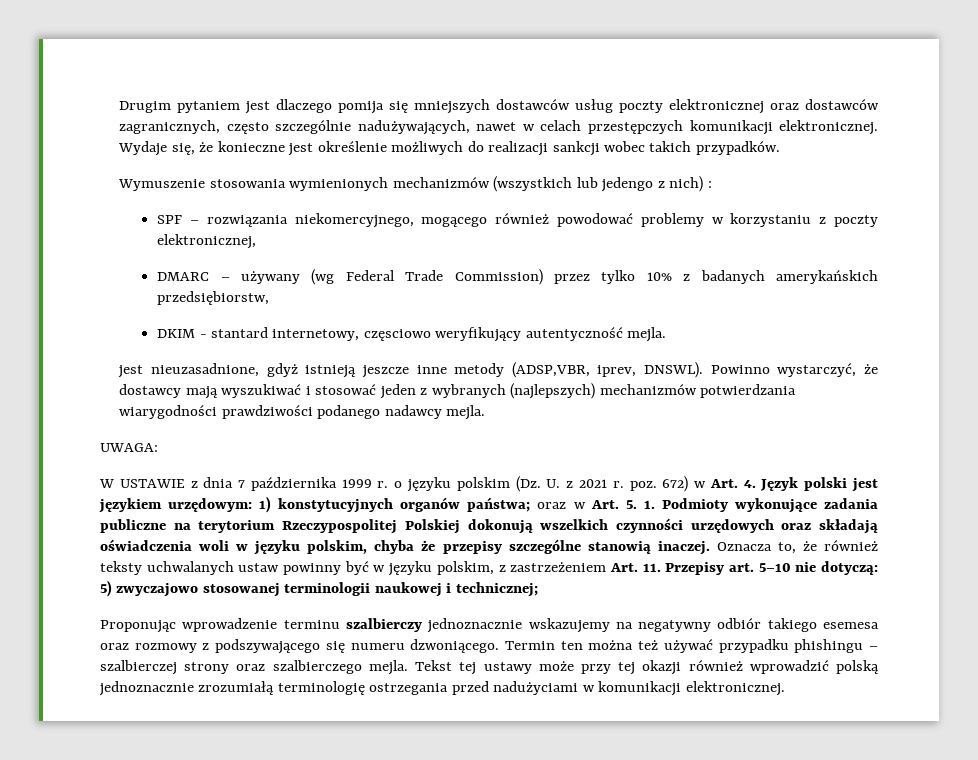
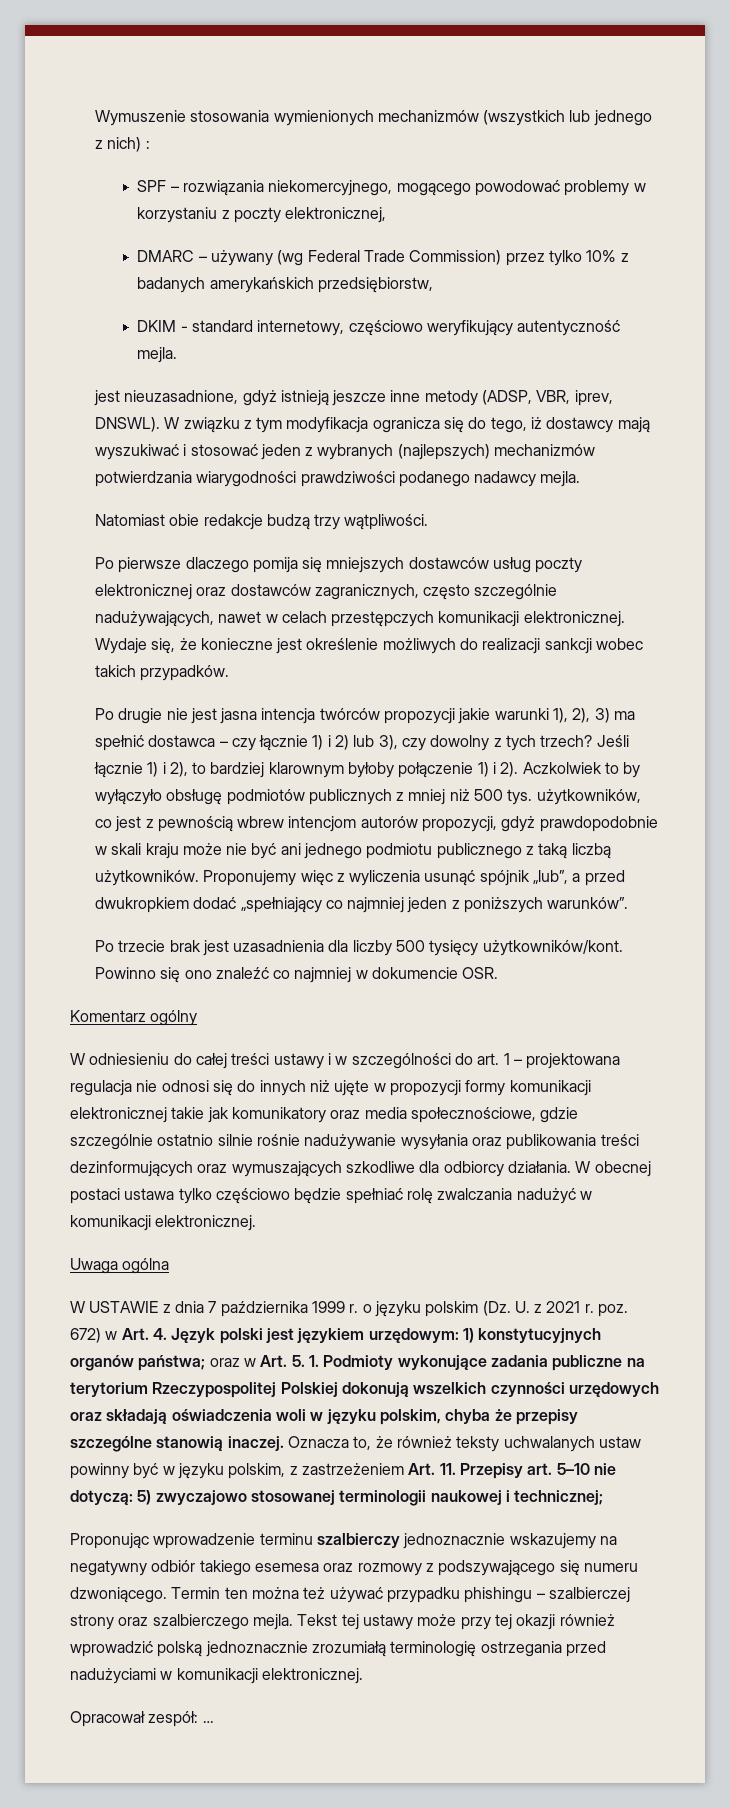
[119,101,271,114] Drugim pytaniem jest -> [94,110,652,126] [94,137,150,152] [137,180,646,196] [137,207,387,223] [137,250,629,266] [137,277,434,293] [137,320,621,336] [137,347,178,363] [93,390,613,406] [94,417,650,433] [94,444,596,460] [94,471,581,487] [94,514,429,530] [94,557,182,573] Wymuszenie stosowania wymienionych mechanizmów (wszystkich lub jednego z nich) : // SPF – rozwiązania niekomercyjnego, mogącego powodować problemy w korzystaniu z poczty elektronicznej, // DMARC – używany (wg Federal Trade Commission) przez tylko 10% z badanych amerykańskich przedsiębiorstw, // DKIM - standard internetowy, częściowo weryfikujący autentyczność mejla. // jest nieuzasadnione, gdyż istnieją jeszcze inne metody (ADSP, VBR, iprev, DNSWL). W związku z tym modyfikacja ogranicza się do tego, iż dostawcy mają wyszukiwać i stosować jeden z wybranych (najlepszych) mechanizmów potwierdzania wiarygodności prawdziwości podanego nadawcy mejla. // Natomiast obie redakcje budzą trzy wątpliwości. // Po pierwsze
[118,176,712,192] [157,213,878,228] [157,234,257,249] [157,269,878,285] [157,291,270,305] [157,327,667,342] [118,362,879,378] [119,383,797,399] [119,405,486,420] [100,443,158,452] Wymuszenie stosowania wymienionych mechanizmów (wszystkich lub jedengo z nich) : // SPF – rozwiązania niekomercyjnego, mogącego również powodować problemy w korzystaniu z poczty elektronicznej, // DMARC – używany (wg Federal Trade Commission) przez tylko 10% z badanych amerykańskich przedsiębiorstw, // DKIM - stantard internetowy, częsciowo weryfikujący autentyczność mejla. // jest nieuzasadnione, gdyż istnieją jeszcze inne metody (ADSP,VBR, iprev, DNSWL). Powinno wystarczyć, że dostawcy mają wyszukiwać i stosować jeden z wybranych (najlepszych) mechanizmów potwierdzania wiarygodności prawdziwości podanego nadawcy mejla. // UWAGA: -> [94,708,636,724] [94,735,629,751] [93,762,641,778] [94,789,641,805] [94,816,658,832] [94,843,611,859] [94,870,625,886] [94,897,629,913] [94,940,623,956] [94,967,499,983] [70,1010,198,1026] [70,1053,621,1069] [70,1080,591,1096] [70,1107,579,1123] [70,1134,639,1150] [70,1161,651,1177] [70,1188,592,1204] [70,1215,257,1231] [70,1258,170,1274] Po drugie nie jest jasna intencja twórców propozycji jakie warunki 1), 2), 3) ma spełnić dostawca – czy łącznie 1) i 2) lub 3), czy dowolny z tych trzech? Jeśli łącznie 1) i 2), to bardziej klarownym byłoby połączenie 1) i 2). Aczkolwiek to by wyłączyło obsługę podmiotów publicznych z mniej niż 500 tys. użytkowników, co jest z pewnością wbrew intencjom autorów propozycji, gdyż prawdopodobnie w skali kraju może nie być ani jednego podmiotu publicznego z taką liczbą użytkowników. Proponujemy więc z wyliczenia usunąć spójnik „lub”, a przed dwukropkiem dodać „spełniający co najmniej jeden z poniższych warunków”. // Po trzecie brak jest uzasadnienia dla liczby 500 tysięcy użytkowników/kont. Powinno się ono znaleźć co najmniej w dokumencie OSR. // Komentarz ogólny // W odniesieniu do całej treści ustawy i w szczególności do art. 1 – projektowana regulacja nie odnosi się do innych niż ujęte w propozycji formy komunikacji elektronicznej takie jak komunikatory oraz media społecznościowe, gdzie szczególnie ostatnio silnie rośnie nadużywanie wysyłania oraz publikowania treści dezinformujących oraz wymuszających szkodliwe dla odbiorcy działania. W obecnej postaci ustawa tylko częściowo będzie spełniać rolę zwalczania nadużyć w komunikacji elektronicznej. // Uwaga ogólna
(785, 688) none -> [70,1711,214,1727] // Opracował zespół: …

